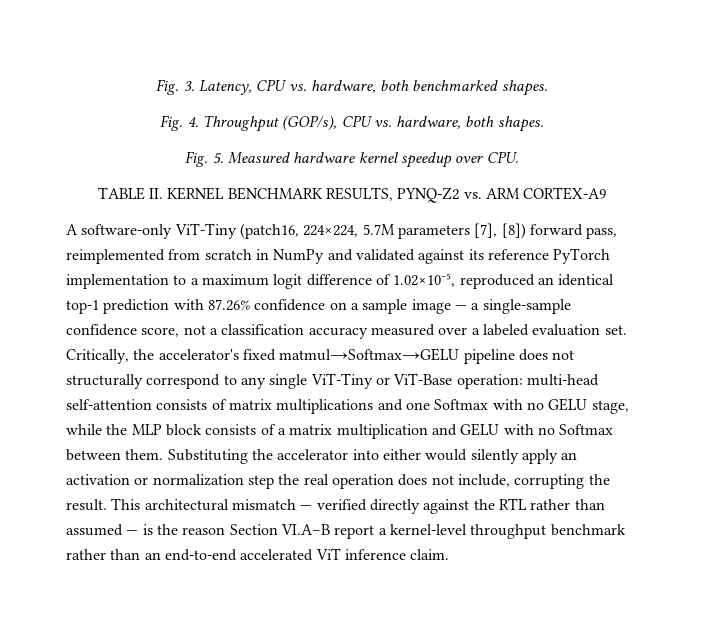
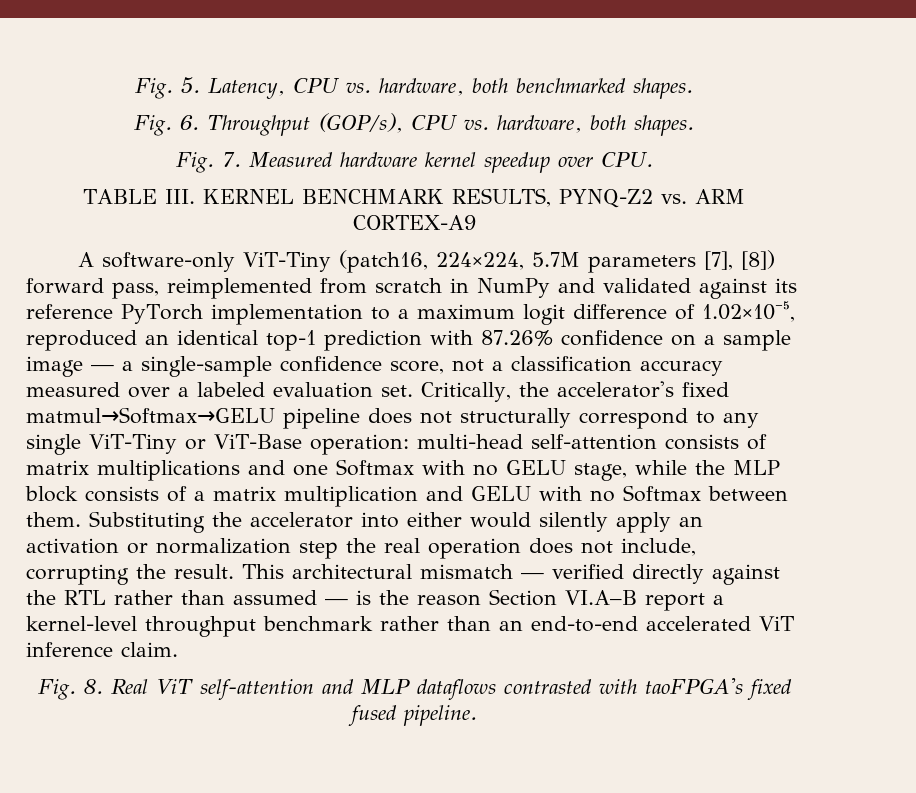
[156,79,195,95] Fig. 3. -> [135,77,201,99] Fig. 5.
[187,117,199,127] 4. -> [180,115,199,130] 6.
[212,153,224,164] 5. -> [221,152,241,167] 7.
[149,188,164,199] II. -> [164,189,195,204] III.
(450, 554) none -> [37,678,792,700] [347,705,477,726] // Fig. 8. Real ViT self-attention and MLP dataflows contrasted with taoFPGA's fixed fused pipeline.

